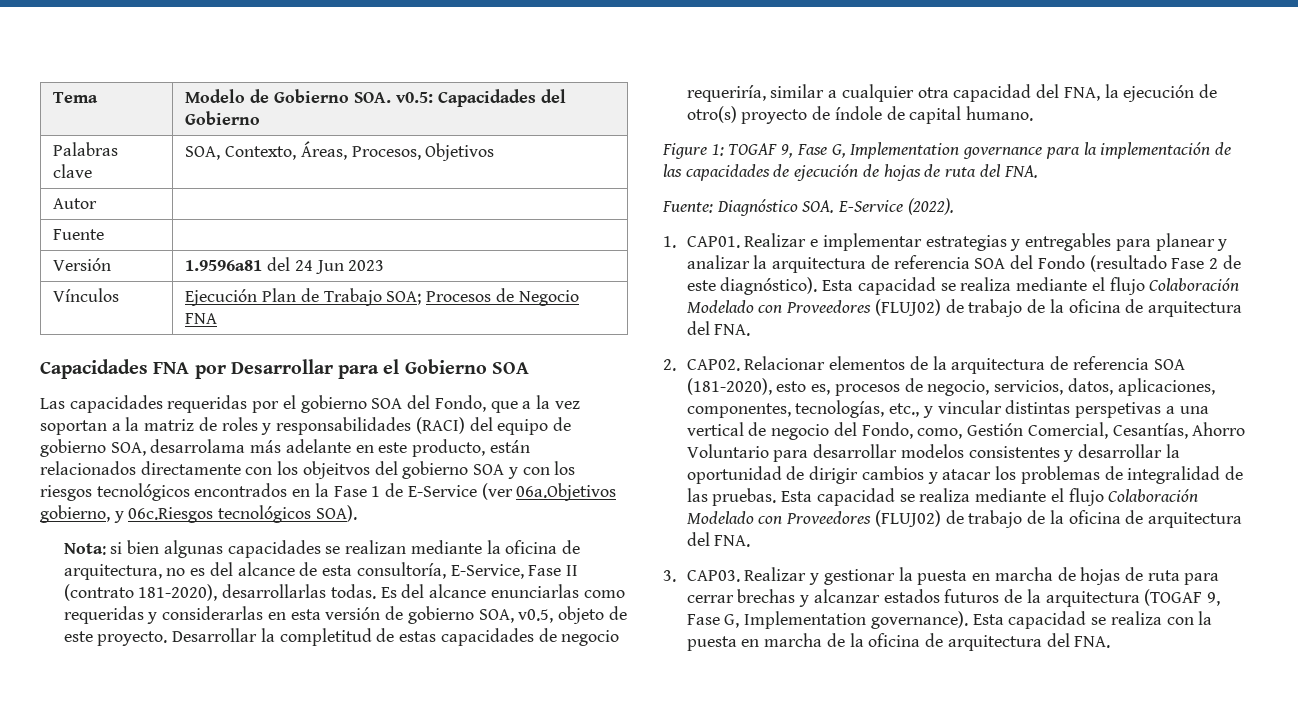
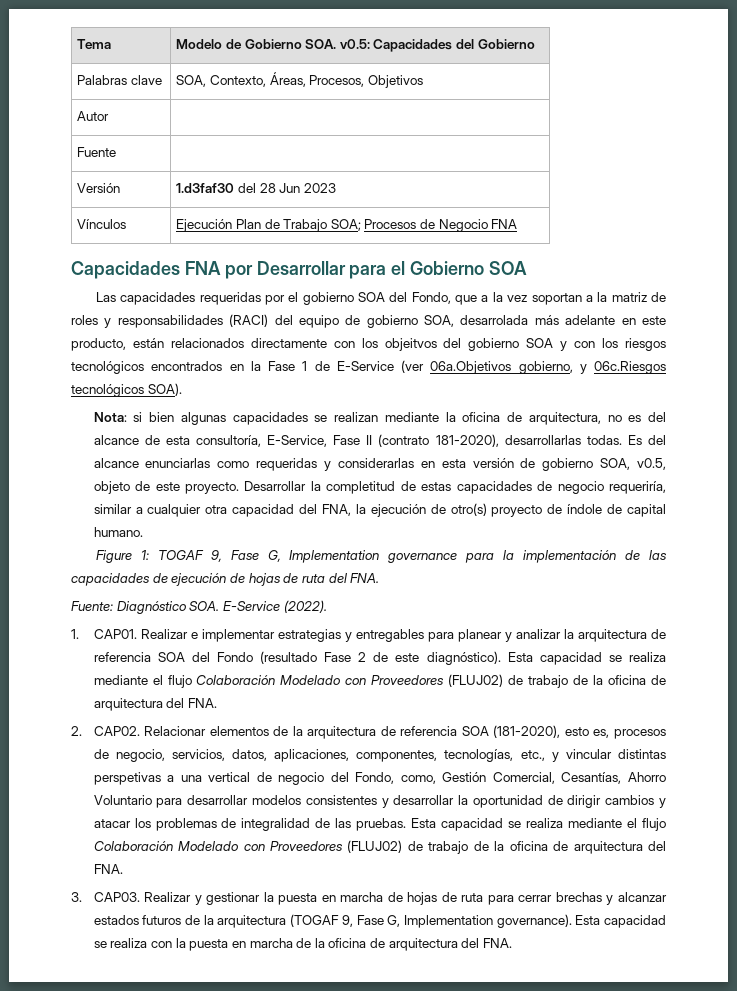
[185,257,313,271] 1.9596a81 del 24 -> [176,183,276,193] 1.d3faf30 del 28
[150,439,246,453] desarrolama -> [460,315,529,325] desarrolada

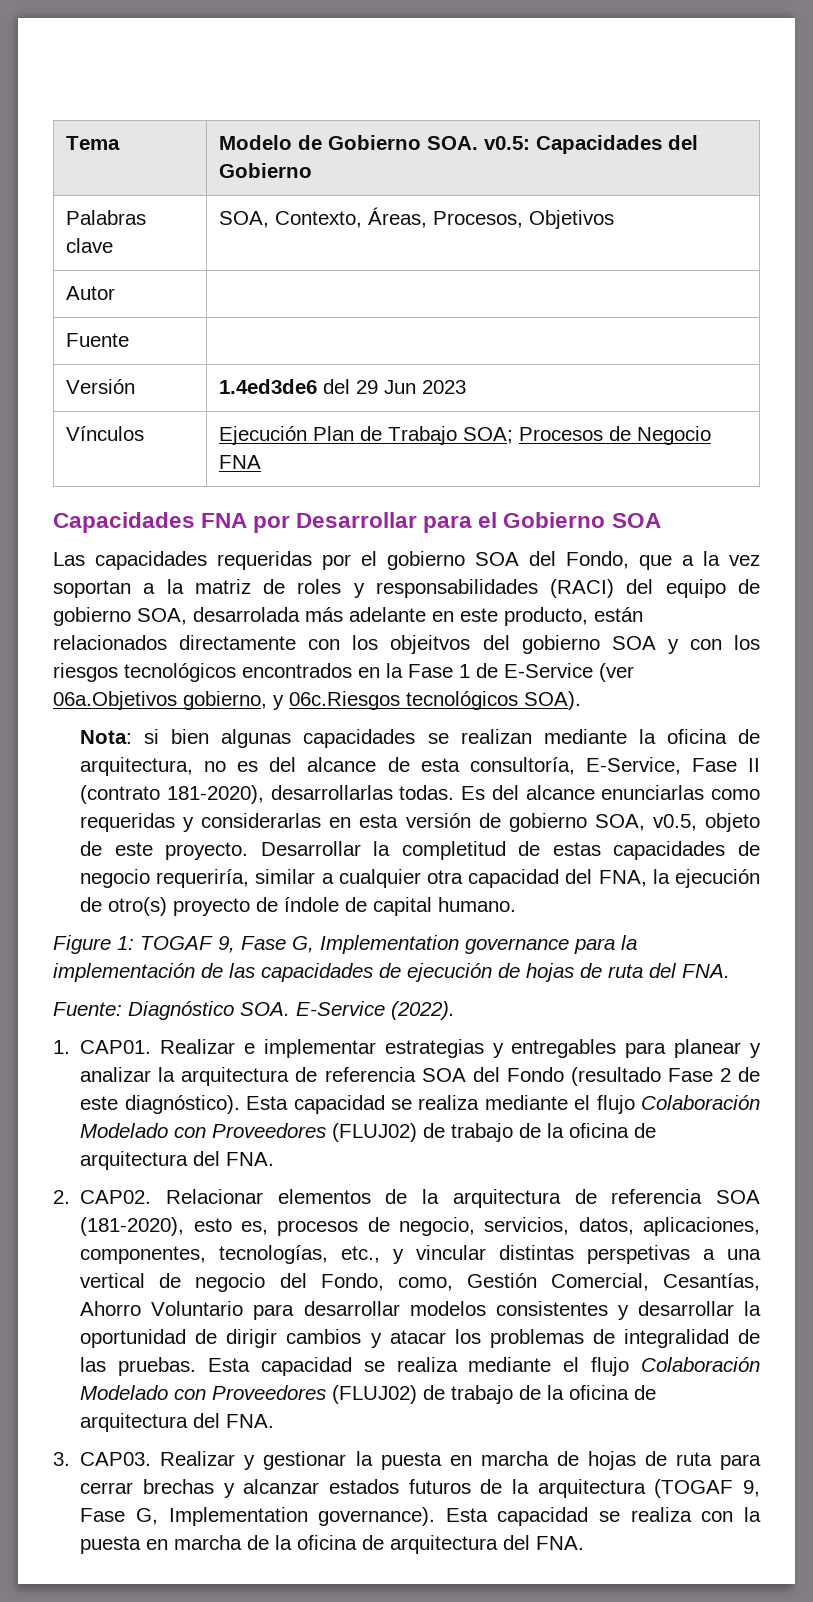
[176,183,276,193] 1.d3faf30 del 28 -> [219,379,379,394] 1.4ed3de6 del 29

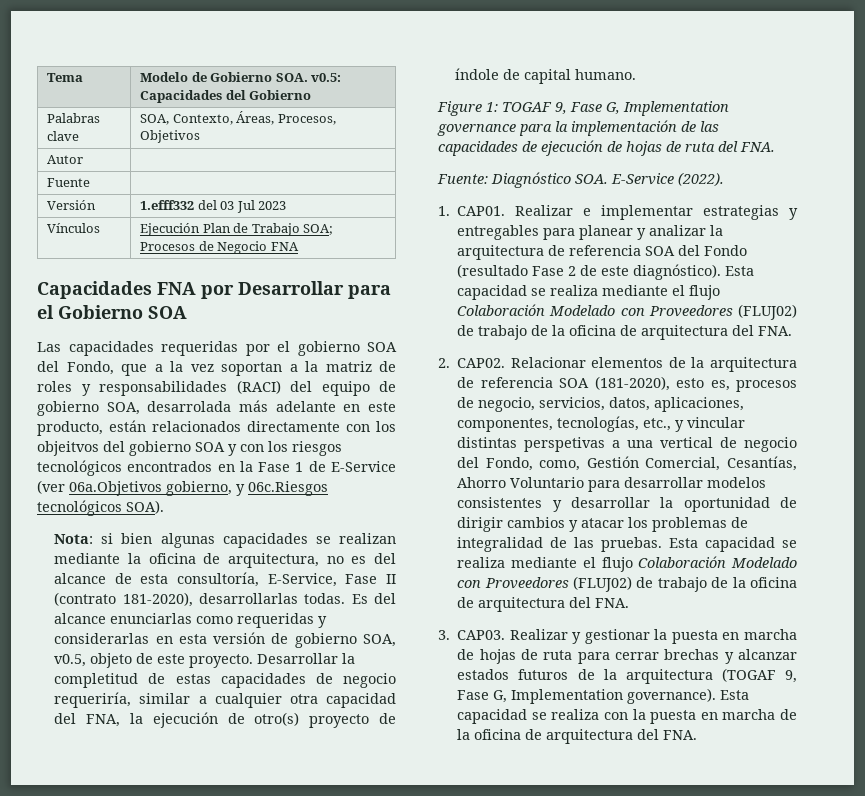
[219,379,417,394] 1.4ed3de6 del 29 Jun -> [140,200,255,213] 1.efff332 del 03 Jul

